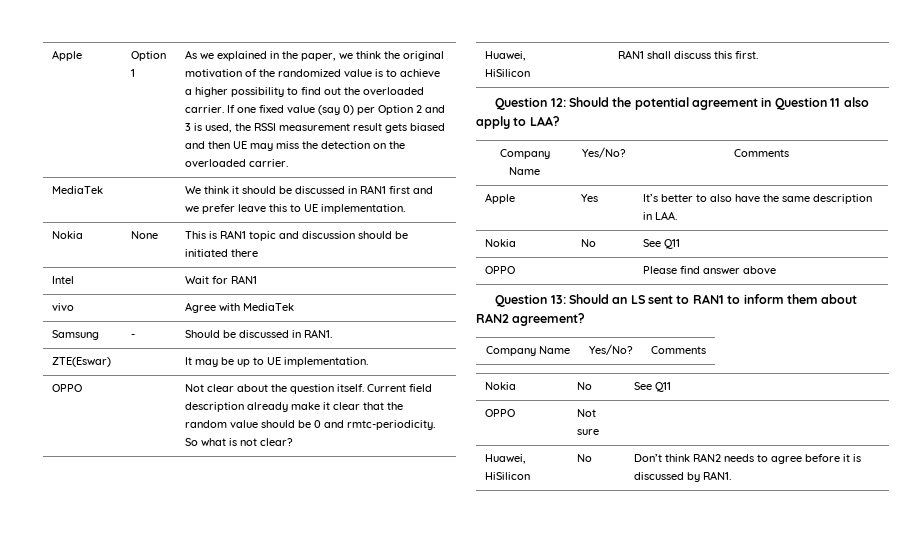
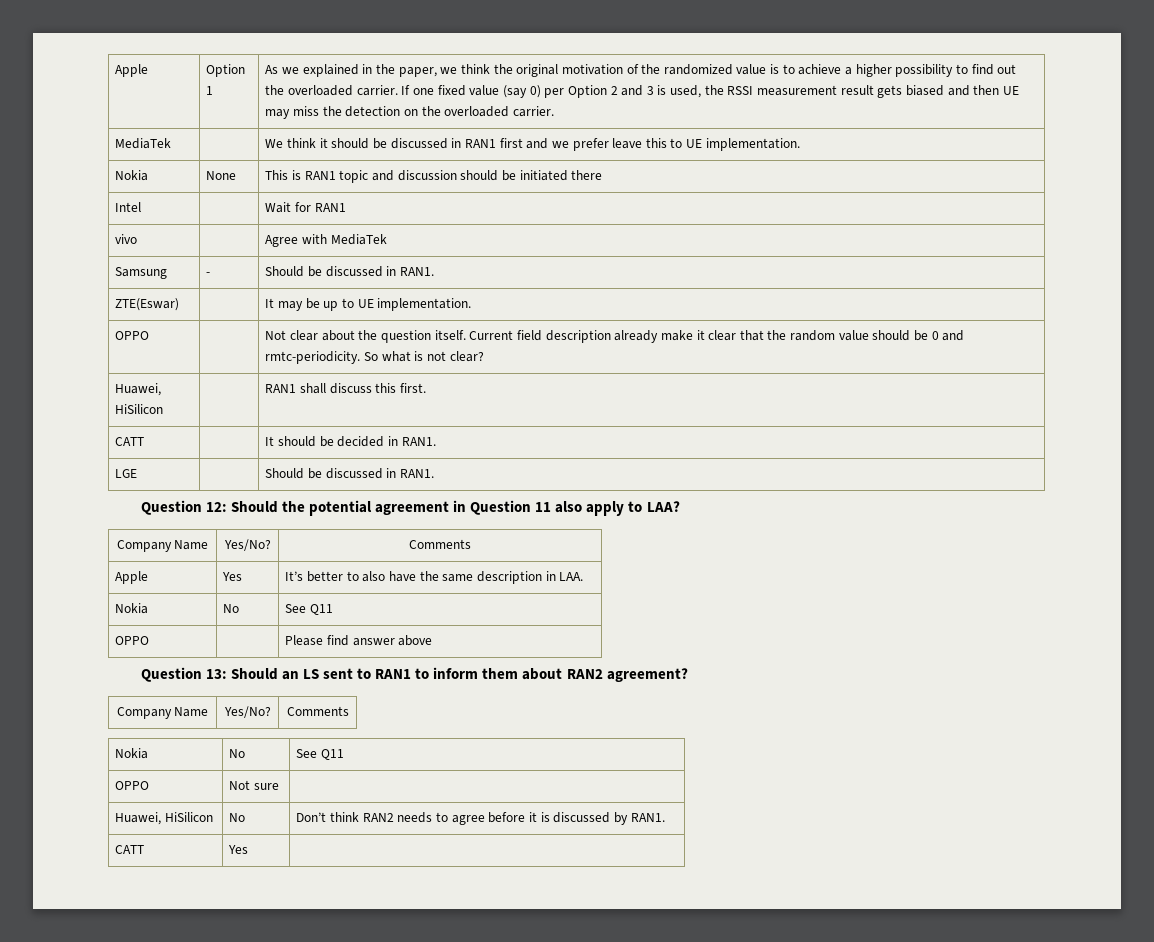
(758, 55) none -> [115,437,145,446] [265,436,436,447] [115,469,138,478] [265,468,434,479] // CATT | | It should be decided in RAN1. // LGE | | Should be discussed in RAN1.
(731, 475) none -> [115,845,145,854] [228,845,249,854] // CATT | Yes |

